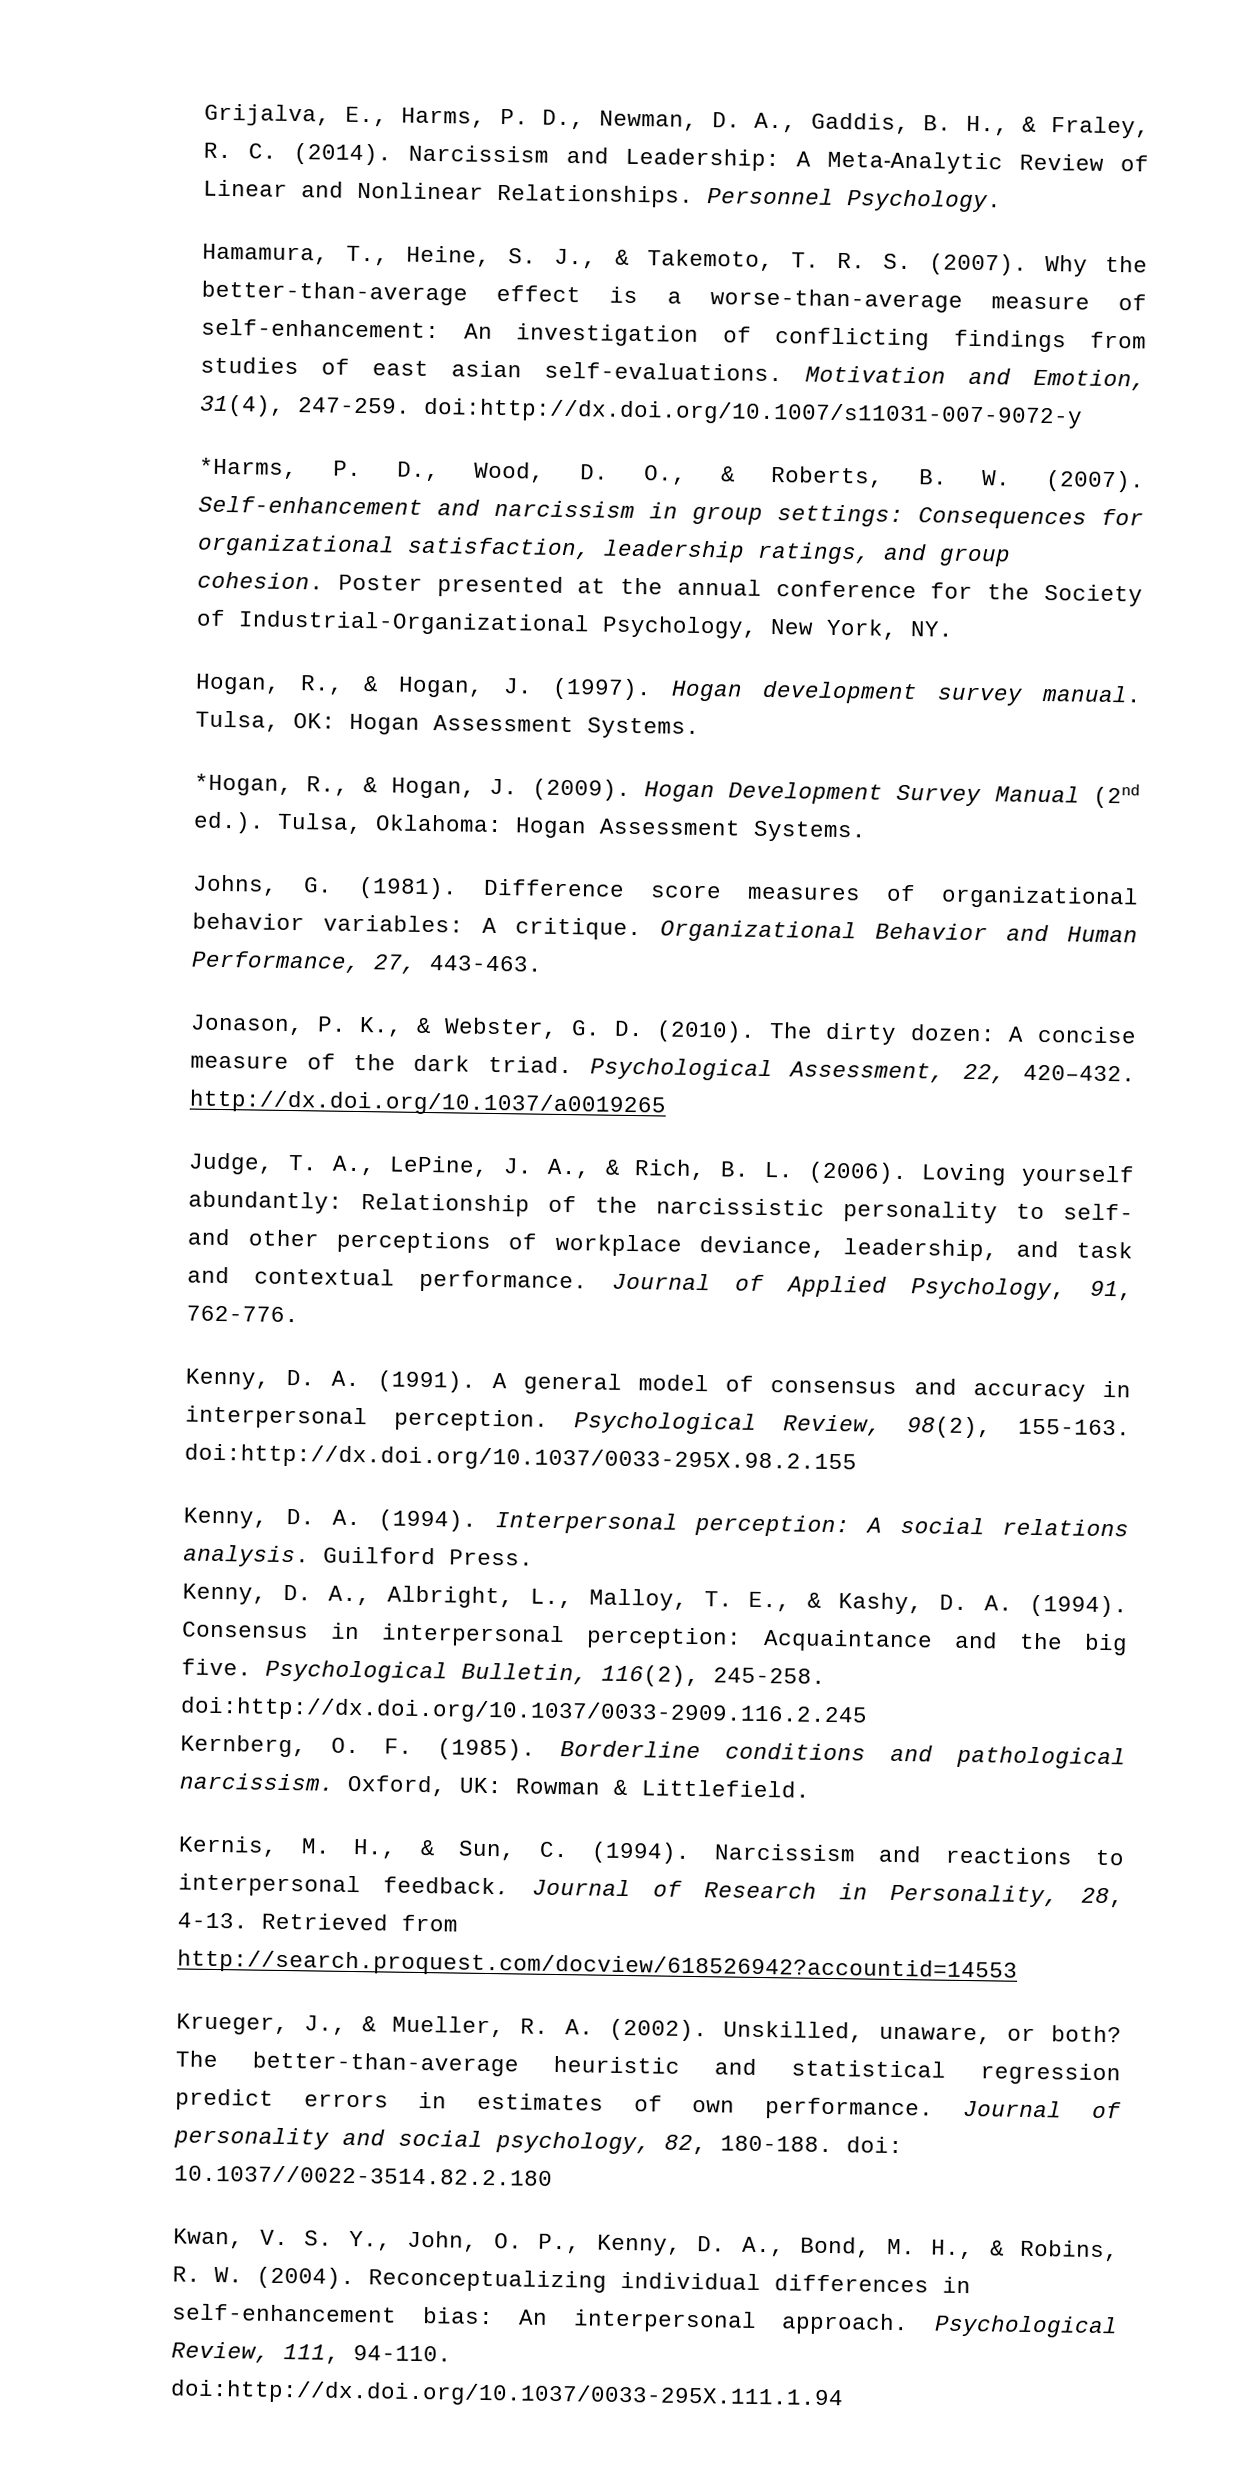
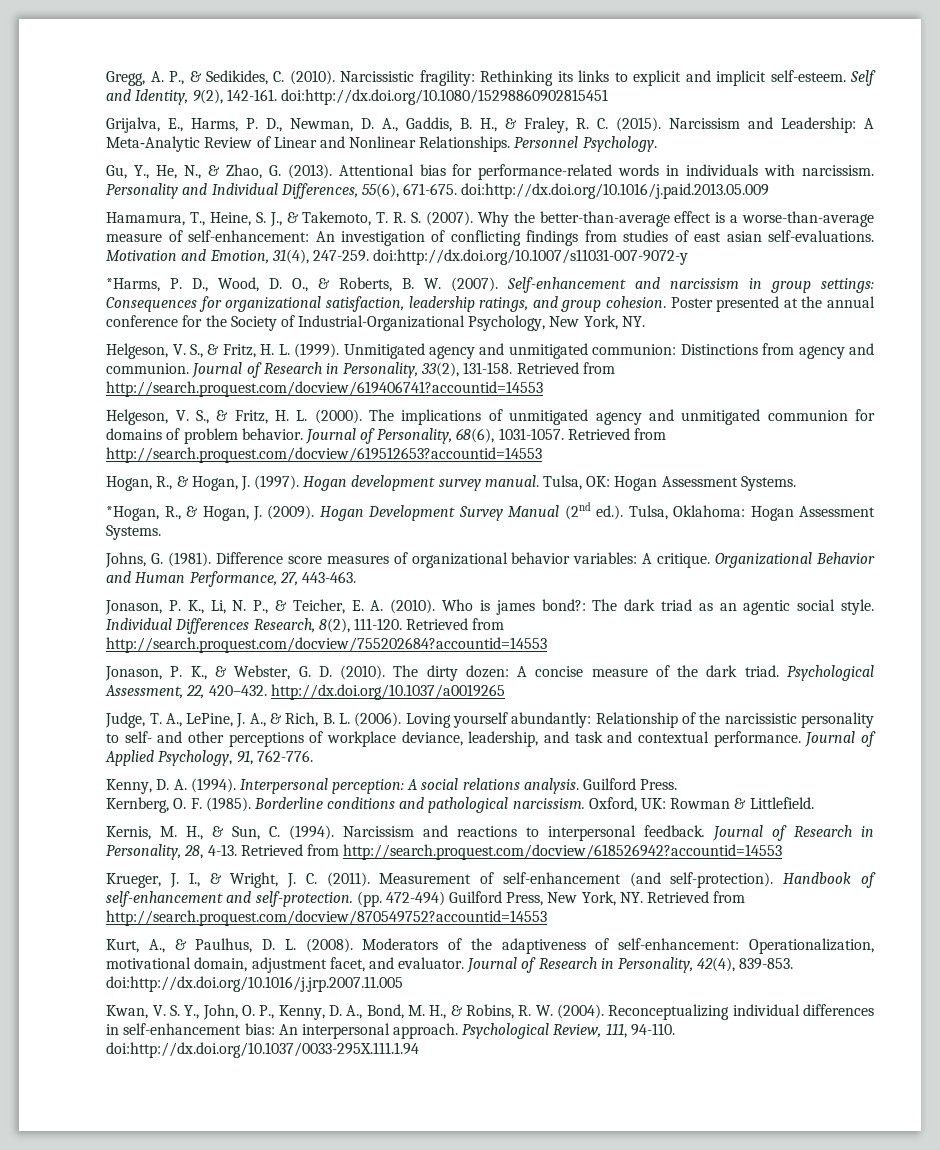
(204, 115) none -> [106,70,876,86] [106,89,608,105] Gregg, A. P., & Sedikides, C. (2010). Narcissistic fragility: Rethinking its links to explicit and implicit self-esteem. Self and Identity, 9(2), 142-161. doi:http://dx.doi.org/10.1080/15298860902815451 //
[293,142,393,166] (2014). -> [616,117,662,132] (2015).
(1003, 201) none -> [106,164,874,180] [106,183,770,199] // Gu, Y., He, N., & Zhao, G. (2013). Attentional bias for performance-related words in individuals with narcissism. Personality and Individual Differences, 55(6), 671-675. doi:http://dx.doi.org/10.1016/j.paid.2013.05.009
(955, 629) none -> [106,343,874,359] [106,362,615,378] [106,381,544,397] [106,409,875,425] [106,428,667,444] [106,447,543,463] // Helgeson, V. S., & Fritz, H. L. (1999). Unmitigated agency and unmitigated communion: Distinctions from agency and communion. Journal of Research in Personality, 33(2), 131-158. Retrieved from http://search.proquest.com/docview/619406741?accountid=14553 // Helgeson, V. S., & Fritz, H. L. (2000). The implications of unmitigated agency and unmitigated communion for domains of problem behavior. Journal of Personality, 68(6), 1031-1057. Retrieved from http://search.proquest.com/docview/619512653?accountid=14553
(544, 963) none -> [105,599,875,615] [106,618,505,634] [106,637,548,653] // Jonason, P. K., Li, N. P., & Teicher, E. A. (2010). Who is james bond?: The dark triad as an agentic social style. Individual Differences Research, 8(2), 111-120. Retrieved from http://search.proquest.com/docview/755202684?accountid=14553
[185,1368,1131,1402] [185,1405,1131,1439] [184,1443,858,1475] // Kenny, D. A. (1991). A general model of consensus and accuracy in interpersonal perception. Psychological Review, 98(2), 155-163. doi:http://dx.doi.org/10.1037/0033-295X.98.2.155 -> (313, 756) none
[182,1583,1129,1618] [182,1621,1128,1656] [181,1658,827,1688] [180,1696,869,1728] // Kenny, D. A., Albright, L., Malloy, T. E., & Kashy, D. A. (1994). Consensus in interpersonal perception: Acquaintance and the big five. Psychological Bulletin, 116(2), 245-258. doi:http://dx.doi.org/10.1037/0033-2909.116.2.245 -> (678, 784) none
[304,2015,1122,2045] [175,2050,1121,2086] [175,2088,1123,2121] [173,2126,904,2155] [174,2164,554,2186] J., & Mueller, R. A. (2002). Unskilled, unaware, or both? The better-than-average heuristic and statistical regression predict errors in estimates of own performance. Journal of personality and social psychology, 82, 180-188. doi: 10.1037//0022-3514.82.2.180 -> [169,872,876,888] [106,891,746,907] [106,910,548,926] [106,938,875,954] [106,957,794,973] [106,976,404,992] J. I., & Wright, J. C. (2011). Measurement of self-enhancement (and self-protection). Handbook of self-enhancement and self-protection. (pp. 472-494) Guilford Press, New York, NY. Retrieved from http://search.proquest.com/docview/870549752?accountid=14553 // Kurt, A., & Paulhus, D. L. (2008). Moderators of the adaptiveness of self-enhancement: Operationalization, motivational domain, adjustment facet, and evaluator. Journal of Research in Personality, 42(4), 839-853. doi:http://dx.doi.org/10.1016/j.jrp.2007.11.005

